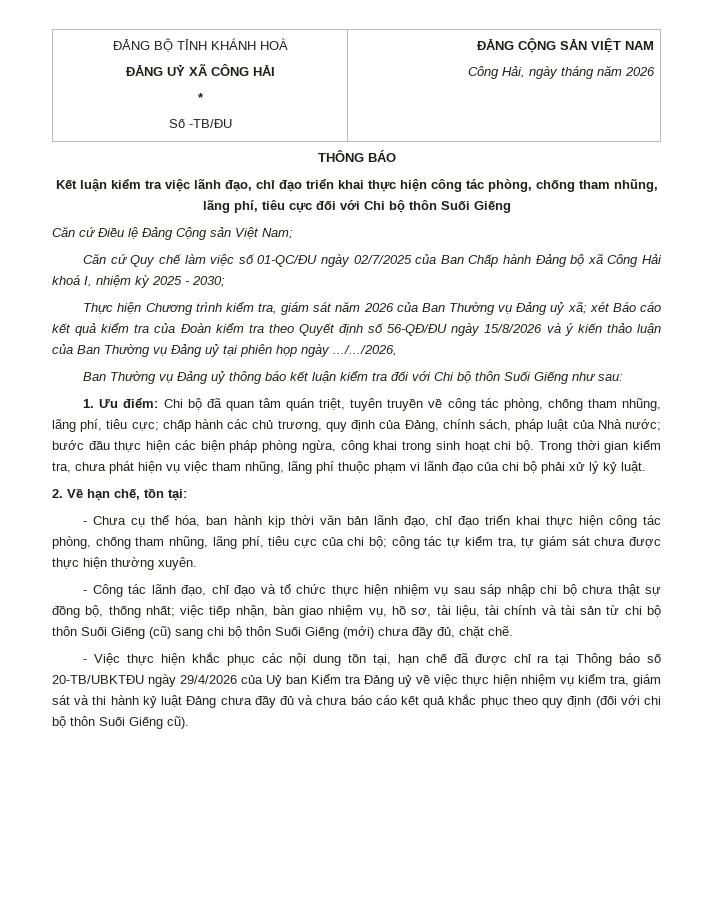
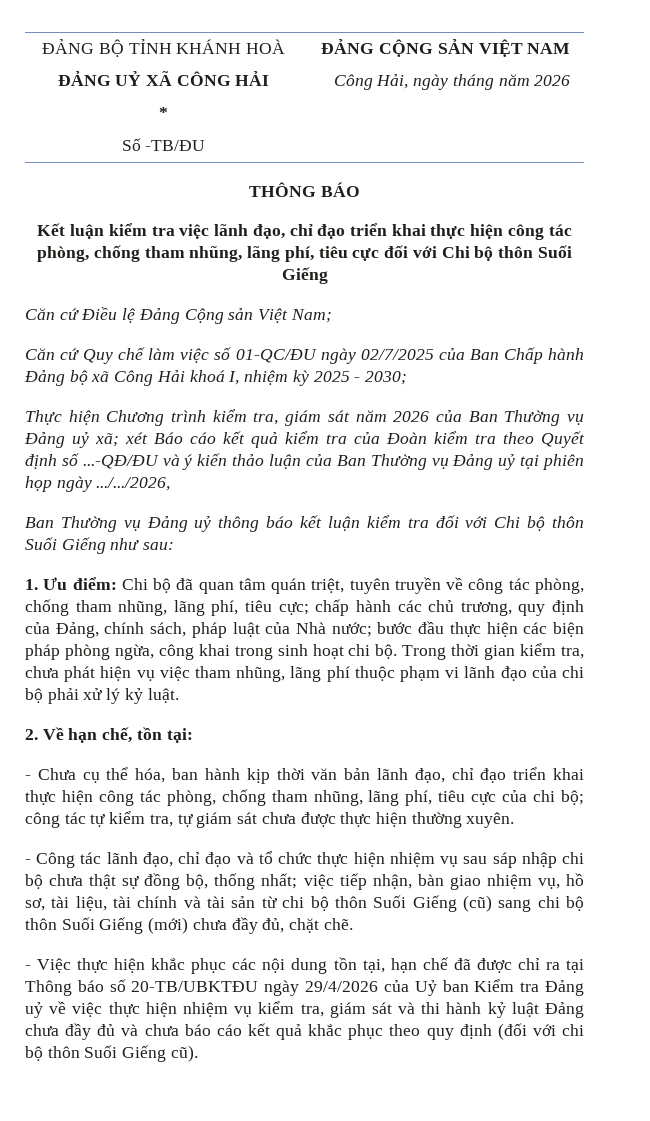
[387,323,543,336] 56-QĐ/ĐU ngày 15/8/2026 -> [82,455,159,469] ...-QĐ/ĐU

